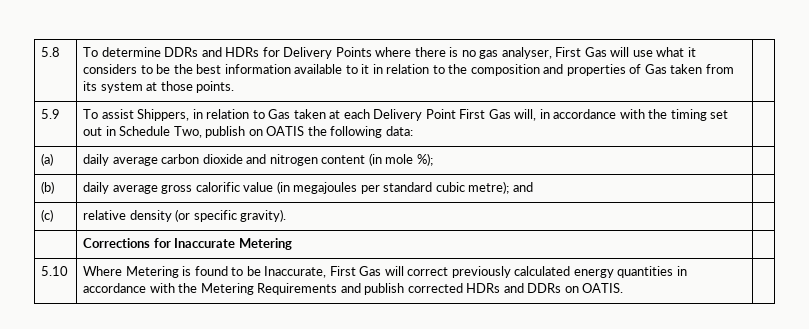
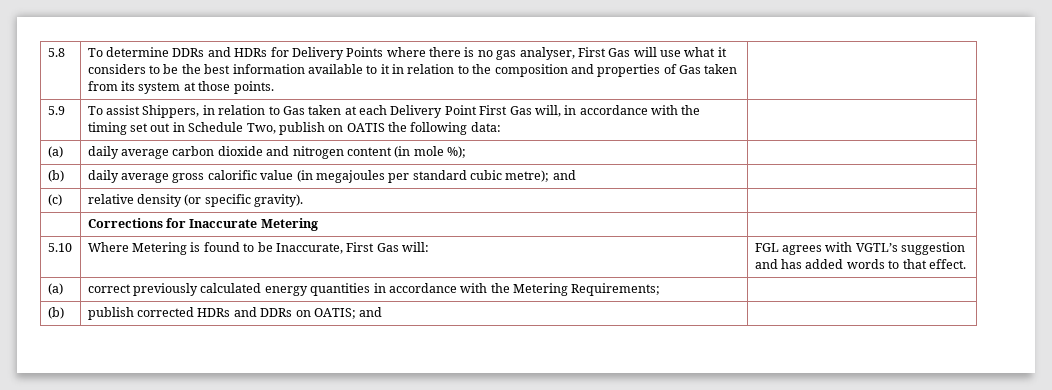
[384,266,404,276] will -> [402,242,430,252] [754,242,966,255] [754,259,966,269] [47,283,63,295] will: | FGL agrees with VGTL’s suggestion and has added words to that effect. // (a) |
[257,283,361,295] Requirements and -> [571,283,661,296] [47,307,64,319] Requirements; | // (b) |
[582,283,624,293] OATIS. -> [313,307,383,319] OATIS; and

